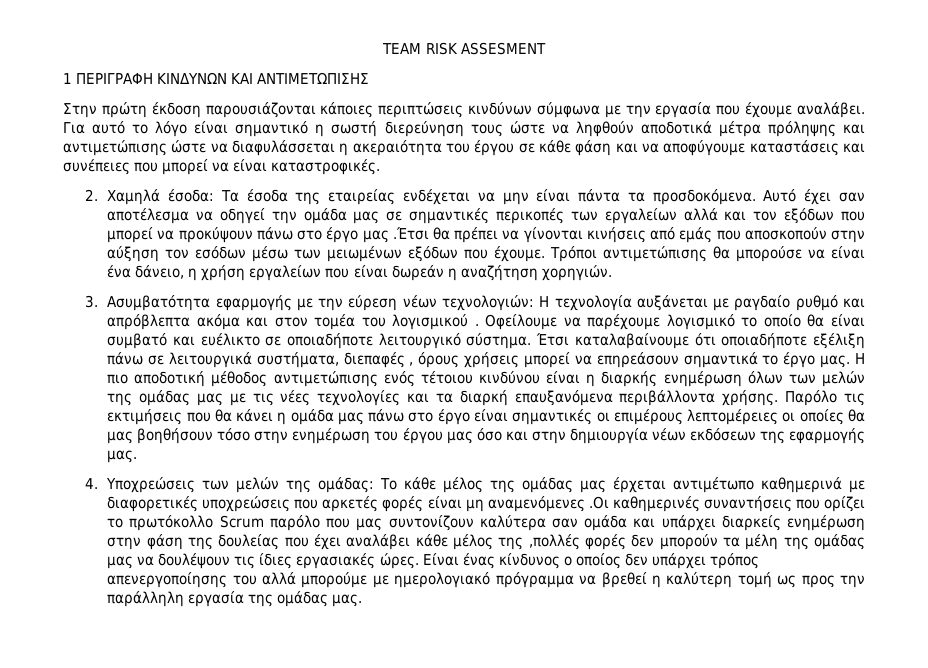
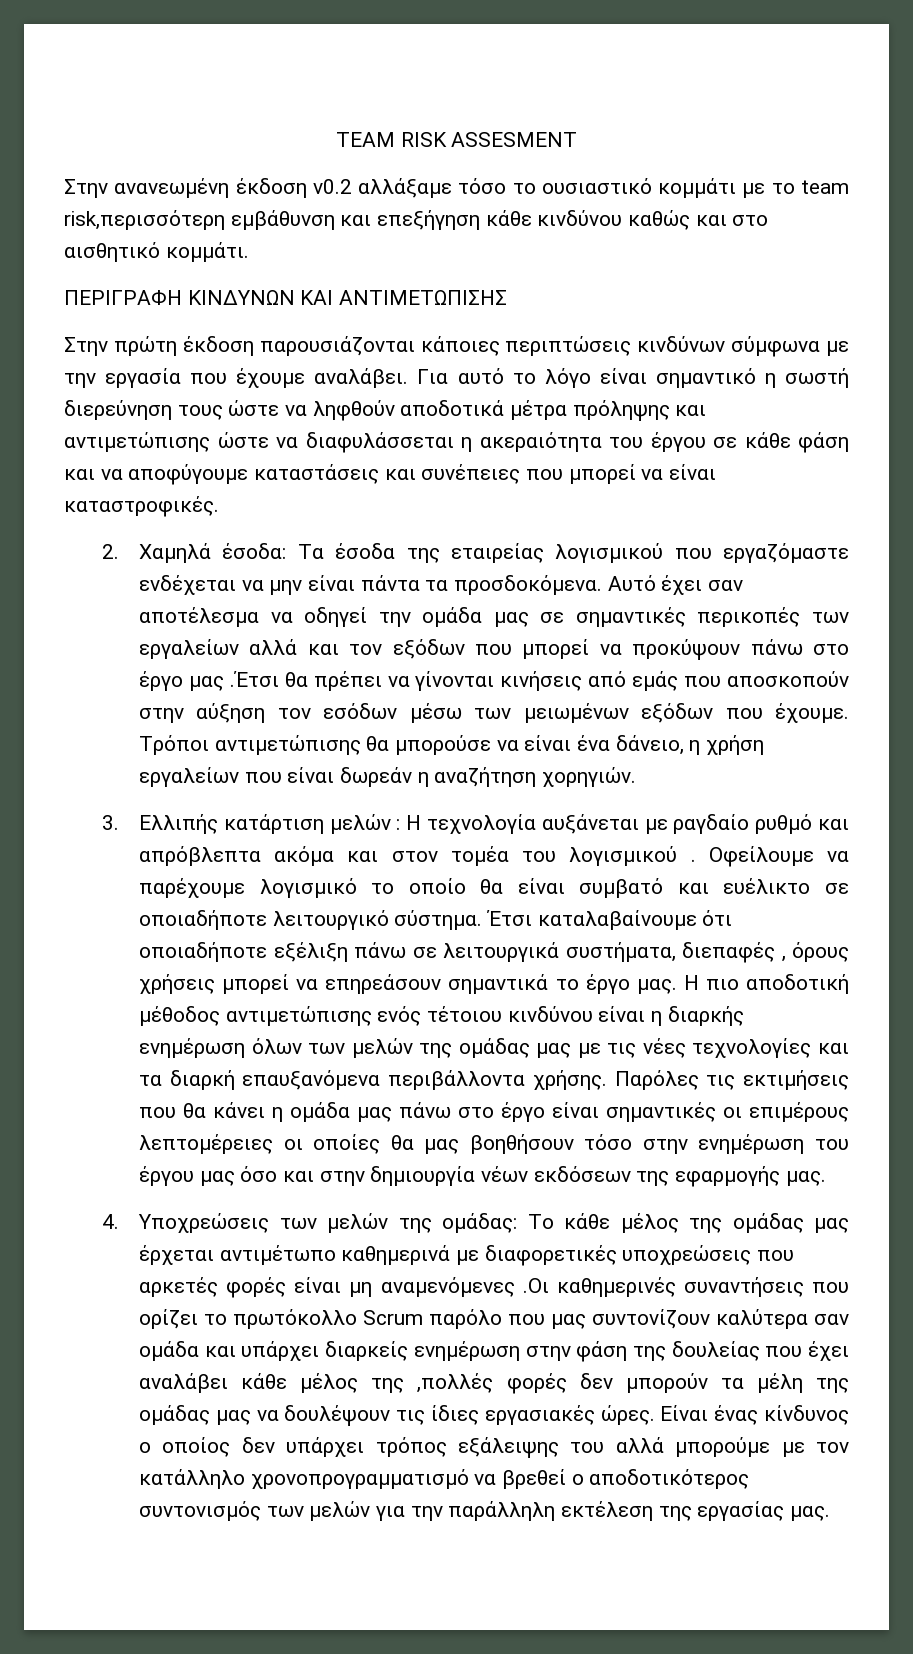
[63,73,72,84] 1 -> [64,178,849,198] [64,210,769,230] [64,242,249,262] Στην ανανεωμένη έκδοση v0.2 αλλάξαμε τόσο το ουσιαστικό κομμάτι με το team risk,περισσότερη εμβάθυνση και επεξήγηση κάθε κινδύνου καθώς και στο αισθητικό κομμάτι. //
(396, 197) none -> [555,543,849,563] λογισμικού που εργαζόμαστε
[107,295,534,311] Ασυμβατότητα εφαρμογής με την εύρεση νέων τεχνολογιών: -> [139,814,401,834] Ελλιπής κατάρτιση μελών :
[785,390,838,406] Παρόλο -> [614,1070,699,1090] Παρόλες
[107,572,228,588] απενεργοποίησης -> [458,1437,560,1458] εξάλειψης
[394,572,866,588] [107,591,329,607] ημερολογιακό πρόγραμμα να βρεθεί η καλύτερη τομή ως προς την παράλληλη εργασία της ομάδας -> [815,1442,849,1453] [139,1469,750,1489] [139,1501,785,1521] τον κατάλληλο χρονοπρογραμματισμό να βρεθεί ο αποδοτικότερος συντονισμός των μελών για την παράλληλη εκτέλεση της εργασίας

